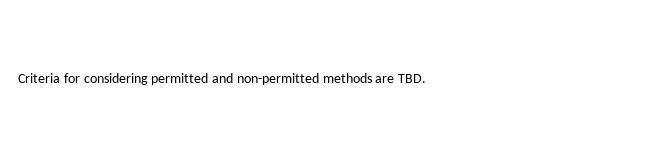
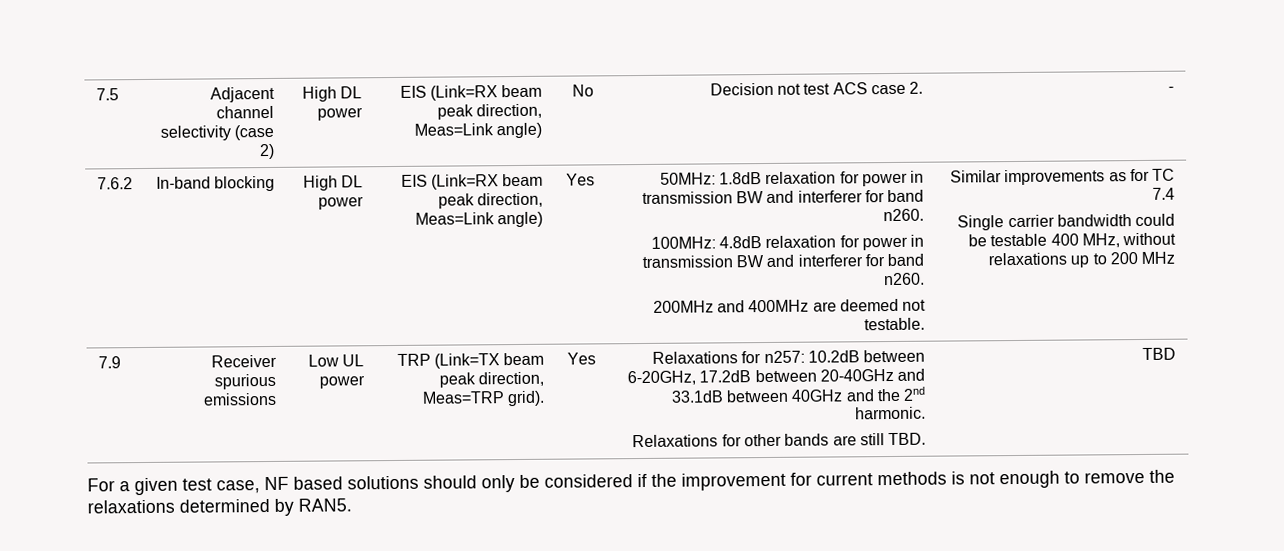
[18,73,427,85] Criteria for considering permitted and non-permitted methods are TBD. -> [95,88,119,101] [210,86,276,103] [216,105,275,119] [159,124,275,141] [259,143,276,160] [301,86,363,102] [317,107,364,121] [399,84,543,101] [436,103,543,120] [413,122,543,139] [572,84,595,97] [709,81,924,96] [1168,86,1175,92] [96,177,133,190] [155,175,276,192] [302,175,364,191] [318,196,365,210] [400,173,544,190] [437,192,544,209] [414,211,544,228] [566,173,596,186] [659,170,925,187] [641,189,925,205] [883,208,925,222] [650,234,925,251] [641,253,925,269] [883,272,926,286] [652,298,927,313] [864,317,926,331] [949,168,1176,186] [1152,187,1176,200] [957,213,1176,231] [967,232,1177,248] [987,251,1176,268] [97,356,121,369] [211,354,278,368] [214,373,277,390] [203,392,278,406] [307,354,365,367] [319,375,366,389] [396,352,545,369] [438,371,545,388] [421,390,546,407] [567,352,597,365] [651,349,926,364] [626,368,926,386] [670,386,927,403] [855,406,927,420] [632,432,927,448] [1142,347,1177,360] [87,469,1175,496] [87,498,352,516] 7.5 | Adjacent channel selectivity (case 2) | High DL power | EIS (Link=RX beam peak direction, Meas=Link angle) | No | Decision not test ACS case 2. | - // 7.6.2 | In-band blocking | High DL power | EIS (Link=RX beam peak direction, Meas=Link angle) | Yes | 50MHz: 1.8dB relaxation for power in transmission BW and interferer for band n260. // 100MHz: 4.8dB relaxation for power in transmission BW and interferer for band n260. // 200MHz and 400MHz are deemed not testable. | Similar improvements as for TC 7.4 // Single carrier bandwidth could be testable 400 MHz, without relaxations up to 200 MHz // 7.9 | Receiver spurious emissions | Low UL power | TRP (Link=TX beam peak direction, Meas=TRP grid). | Yes | Relaxations for n257: 10.2dB between 6-20GHz, 17.2dB between 20-40GHz and 33.1dB between 40GHz and the 2nd harmonic. // Relaxations for other bands are still TBD. | TBD // For a given test case, NF based solutions should only be considered if the improvement for current methods is not enough to remove the relaxations determined by RAN5.

